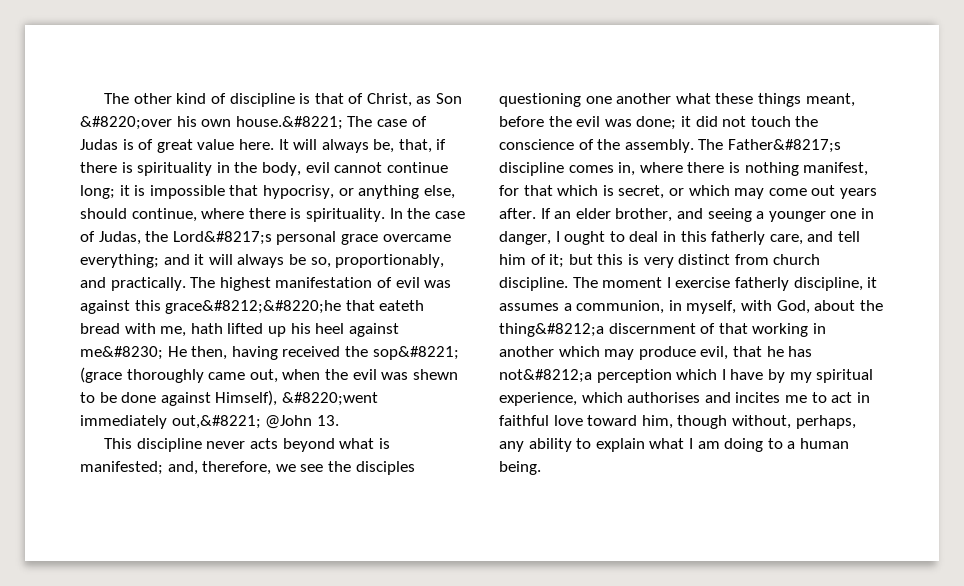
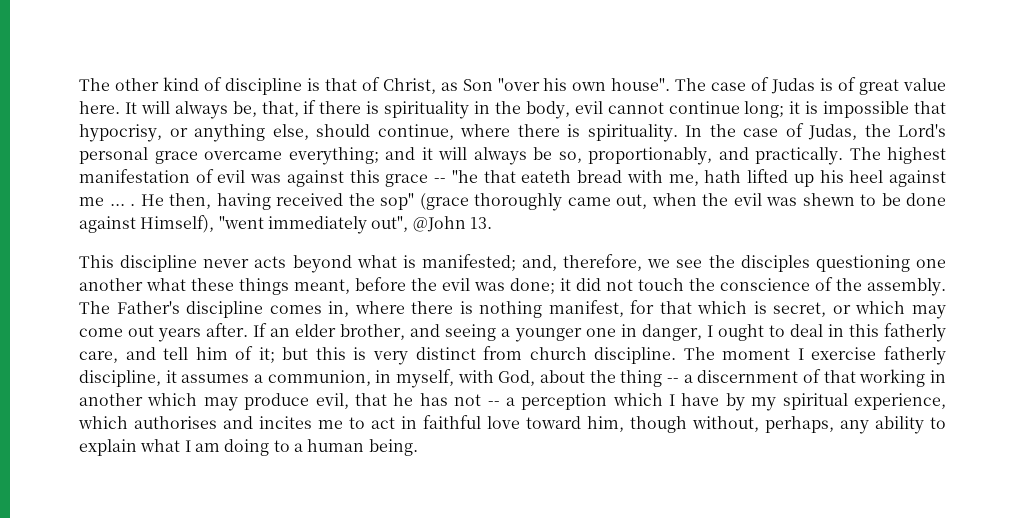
[80,116,172,130] &#8220;over -> [497,78,540,91] "over
[235,116,343,130] house.&#8221; -> [611,78,671,91] house".
[172,231,272,245] Lord&#8217;s -> [898,124,946,137] Lord's
[165,300,342,314] grace&#8212;&#8220;he -> [385,170,478,187] grace -- "he
[80,346,163,360] me&#8230; -> [79,197,135,206] me ... .
[372,346,459,360] sop&#8221; -> [380,193,414,210] sop"
[281,392,378,406] [80,415,261,429] &#8220;went immediately out,&#8221; -> [218,216,409,234] "went immediately out",
[727,139,841,153] Father&#8217;s -> [116,301,180,314] Father's
[499,323,604,337] thing&#8212;a -> [620,370,693,387] thing -- a
[499,369,592,383] not&#8212;a -> [454,394,515,406] not -- a

